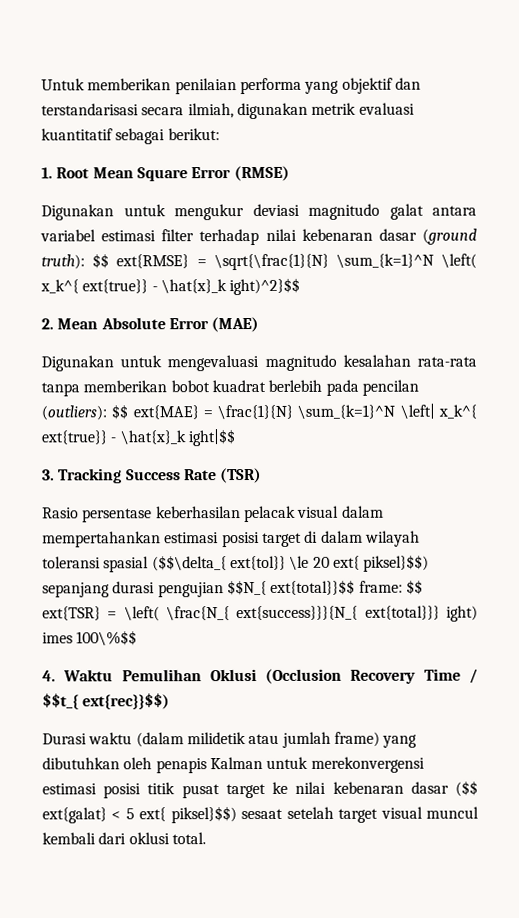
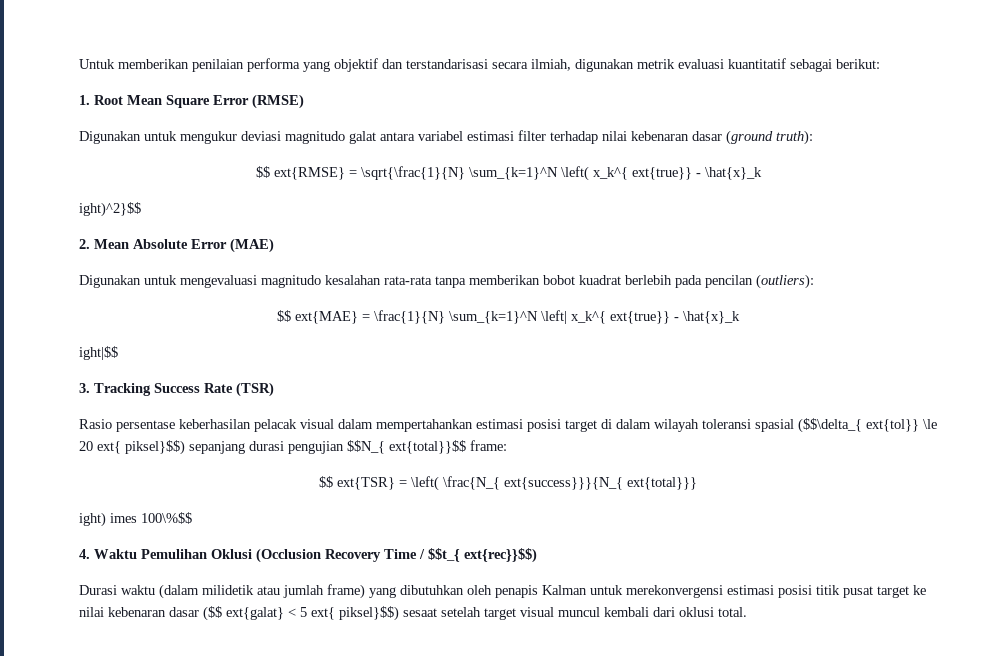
(85, 262) none -> (813, 137) //
(227, 286) none -> (762, 173) //
(107, 413) none -> (814, 281) //
(186, 437) none -> (740, 317) //
(403, 586) none -> (507, 445) //
(440, 612) none -> (697, 483) //

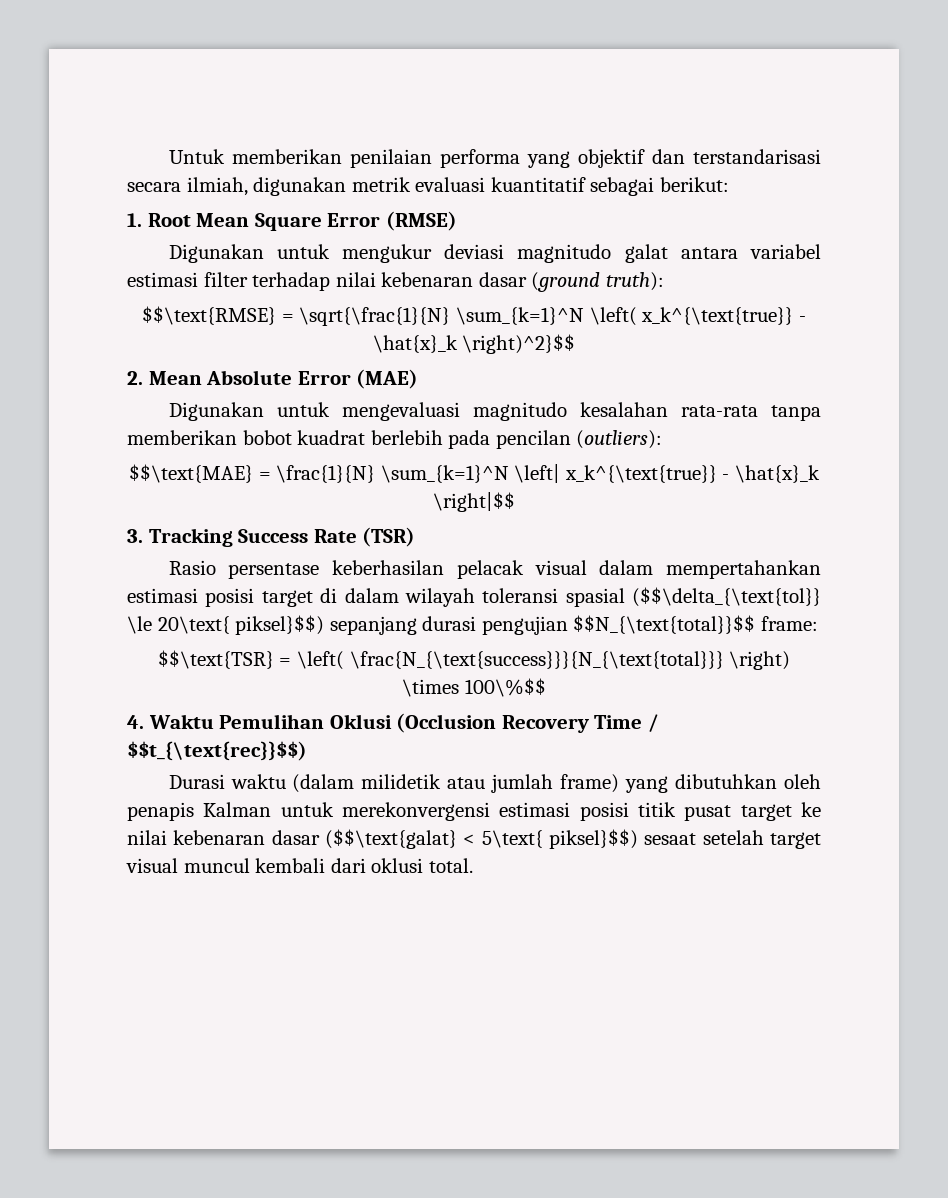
[255,166,345,180] $$ ext{RMSE} -> [142,306,277,325] $$\text{RMSE}
[592,167,762,180] [79,202,141,217] x_k^{ ext{true}} - \hat{x}_k // ight)^2}$$ -> [641,307,806,325] [372,334,576,354] x_k^{\text{true}} - \hat{x}_k \right)^2}$$
[277,310,358,324] $$ ext{MAE} -> [129,464,254,483] $$\text{MAE}
[571,311,740,324] [79,346,118,360] x_k^{ ext{true}} - \hat{x}_k // ight|$$ -> [564,465,820,483] [433,492,515,512] x_k^{\text{true}} - \hat{x}_k \right|$$
[798,418,937,433] [79,441,121,454] ($$\delta_{ ext{tol}} \le 20 ext{ -> [632,587,821,607] [127,616,230,634] ($$\delta_{\text{tol}} \le 20\text{
[347,440,466,454] $$N_{ ext{total}}$$ -> [573,615,756,634] $$N_{\text{total}}$$
[319,476,697,491] [79,512,137,527] $$ ext{TSR} = \left( \frac{N_{ ext{success}}}{N_{ ext{total}}} // ight) imes -> [157,650,791,670] [402,679,460,697] $$\text{TSR} = \left( \frac{N_{\text{success}}}{N_{\text{total}}} \right) \times
[428,548,537,563] $$t_{ ext{rec}}$$) -> [127,741,307,761] $$t_{\text{rec}}$$)
[203,606,335,621] ($$ ext{galat} < 5 ext{ -> [325,829,543,849] ($$\text{galat} < 5\text{

